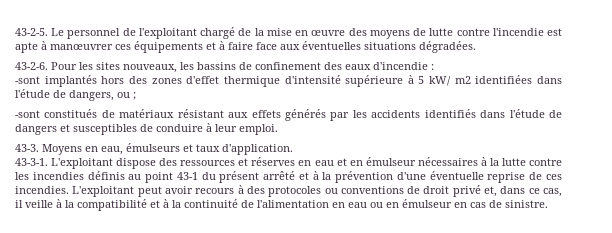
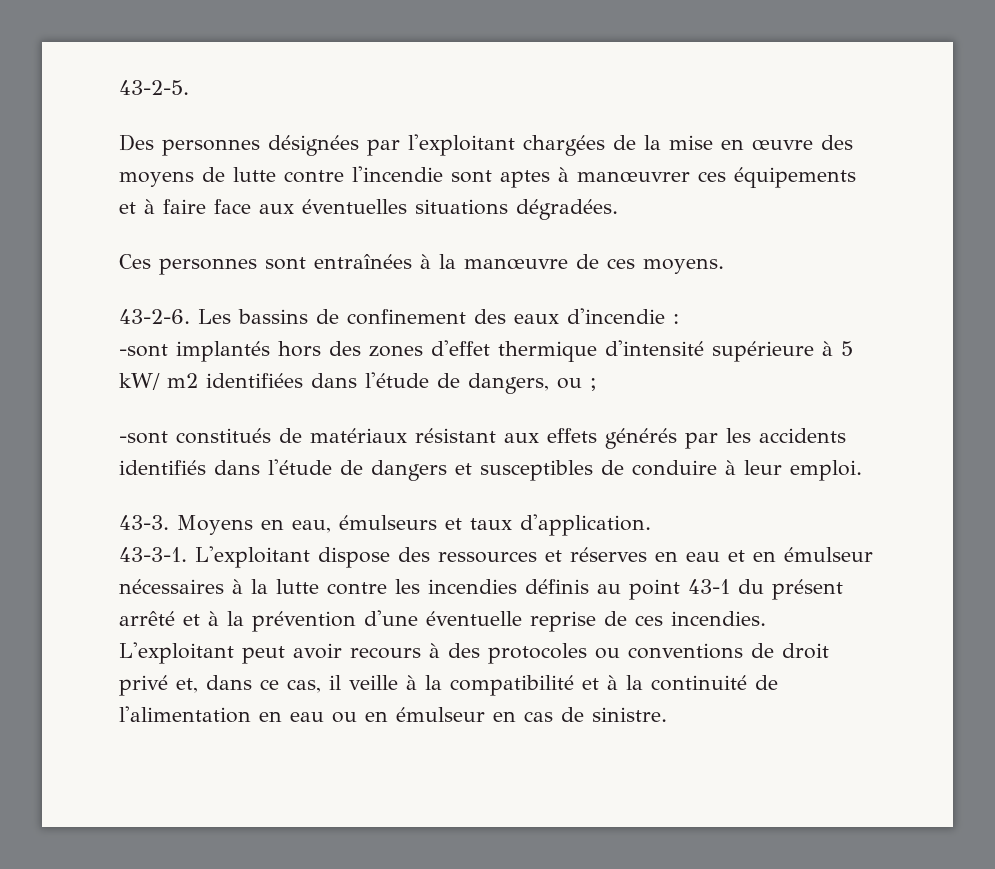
[51,27,236,39] Le personnel de l'exploitant chargé -> [119,134,605,156] // Des personnes désignées par l'exploitant chargées
[547,28,563,36] [15,42,38,53] est apte -> [451,170,550,188] sont aptes
[15,62,194,73] 43-2-6. Pour les sites nouveaux, les -> [119,254,724,275] [119,309,231,324] Ces personnes sont entraînées à la manœuvre de ces moyens. // 43-2-6. Les

